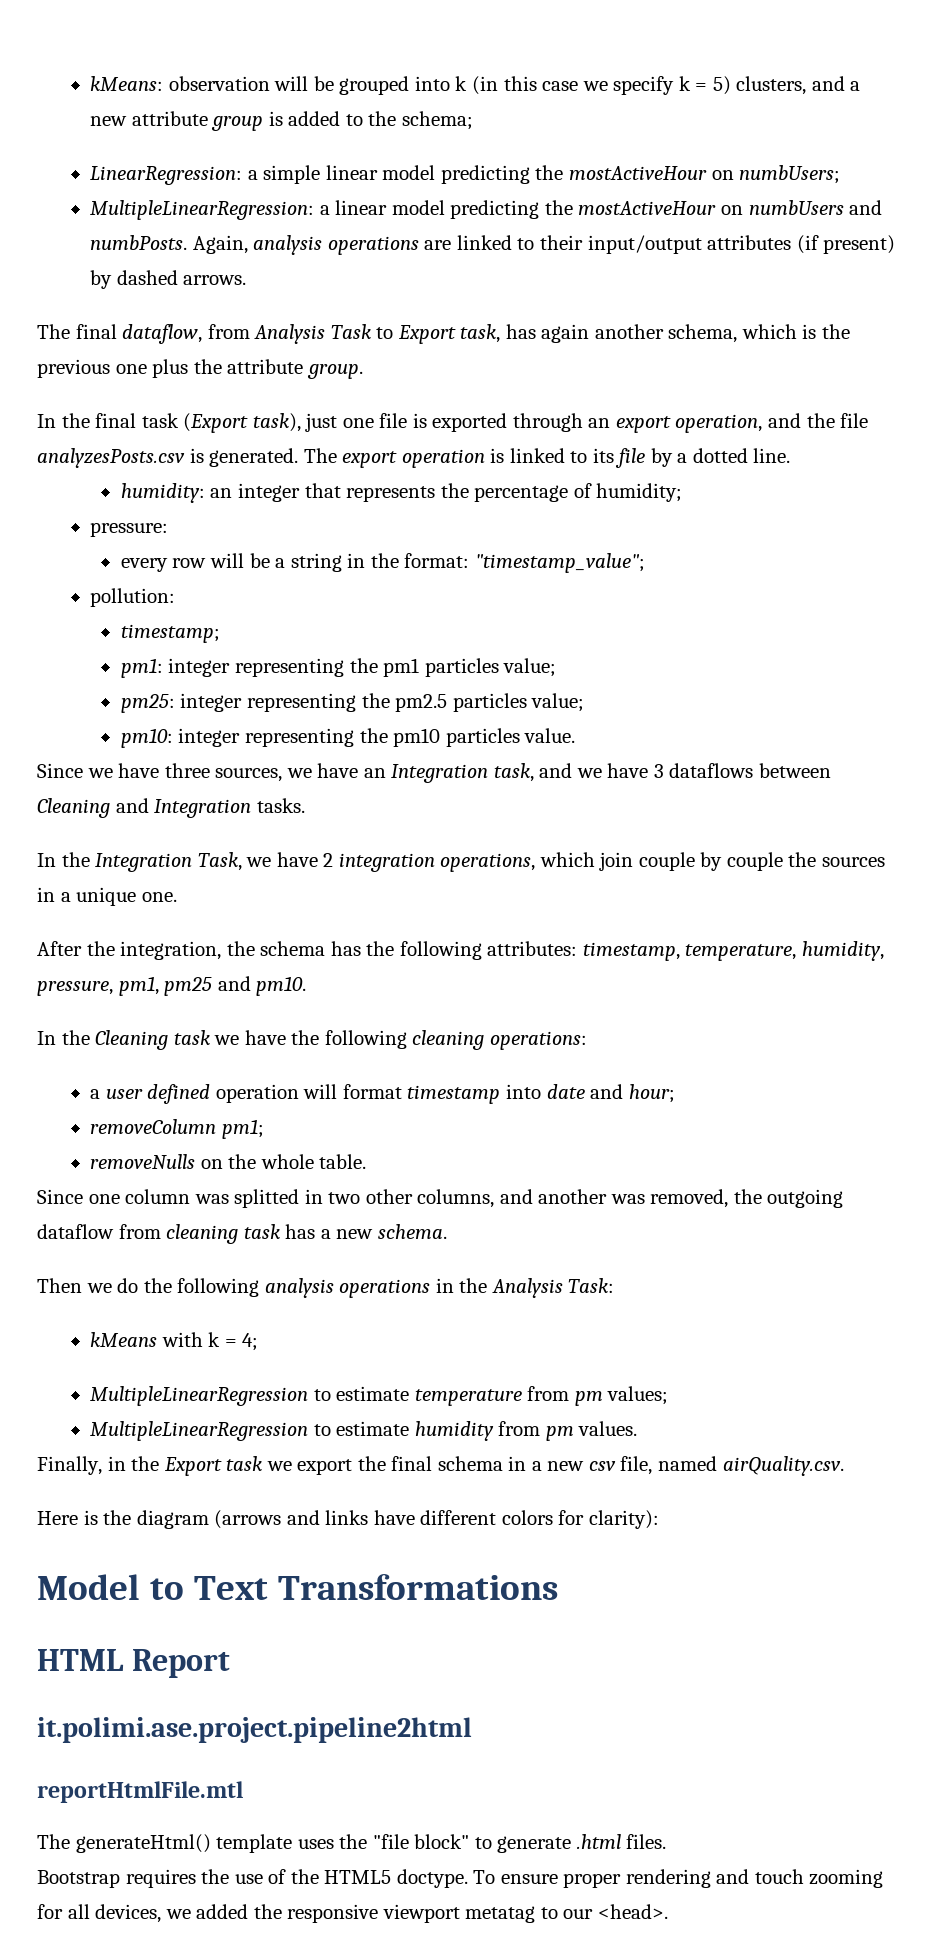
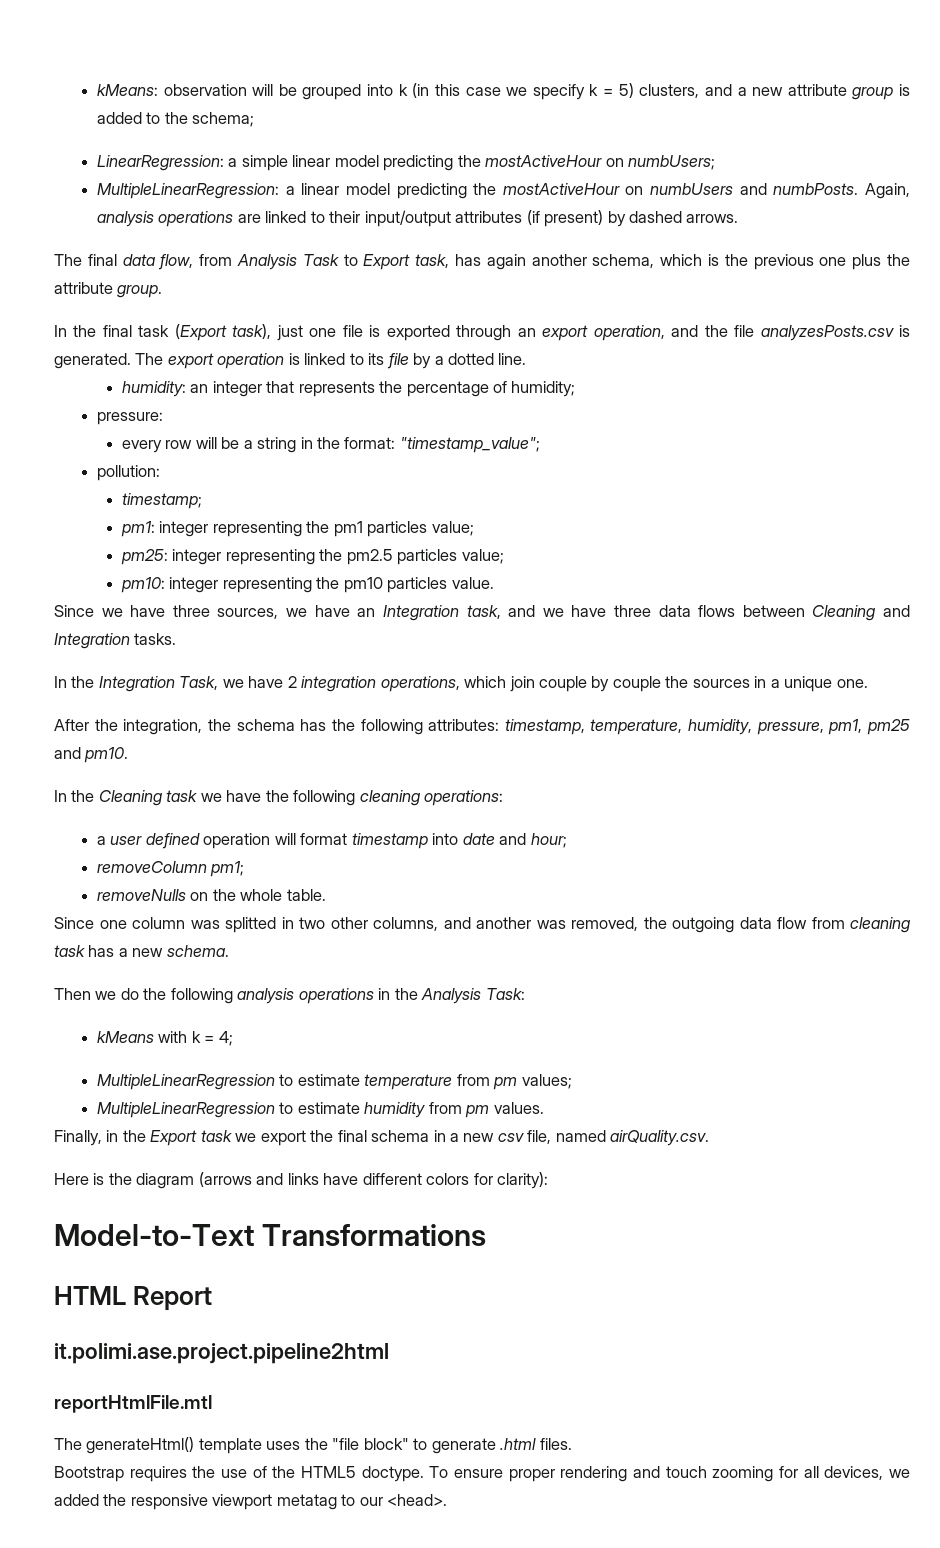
[122,324,203,344] dataflow, -> [122,254,194,270] data flow,
[653,763,754,778] 3 dataflows -> [613,605,736,617] three data flows
[37,1224,114,1239] dataflow -> [739,917,807,929] data flow
[37,1574,268,1600] Model to Text -> [54,1224,254,1246] Model-to-Text

